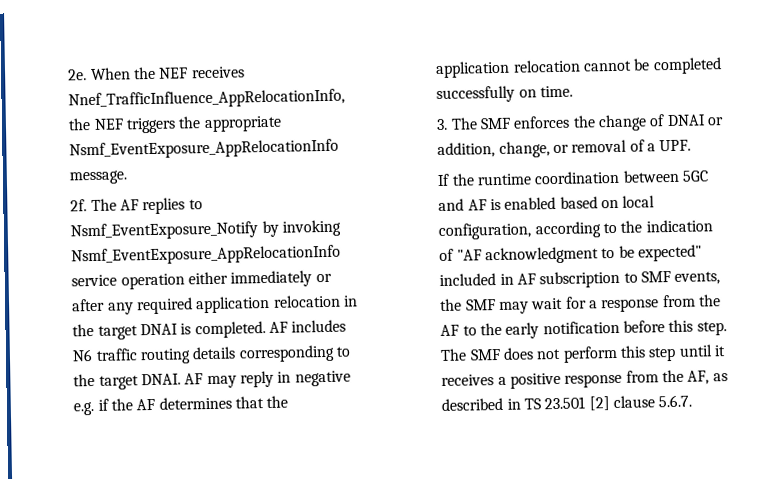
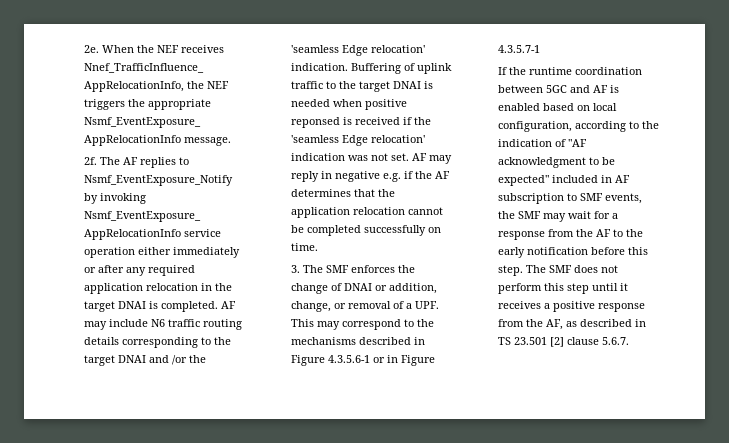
[291,319,347,333] includes -> [84,319,149,330] may include
[140,373,181,386] DNAI. -> [118,355,207,365] [291,45,426,56] [291,63,453,74] [291,81,434,92] [291,99,408,110] [291,117,432,128] [291,135,426,146] [291,153,410,161] DNAI and /or the 'seamless Edge relocation' indication. Buffering of uplink traffic to the target DNAI is needed when positive reponsed is received if the 'seamless Edge relocation' indication was not set.
(692, 145) none -> [291,319,435,330] [291,337,426,345] [291,355,436,366] [498,45,541,53] This may correspond to the mechanisms described in Figure 4.3.5.6-1 or in Figure 4.3.5.7-1

